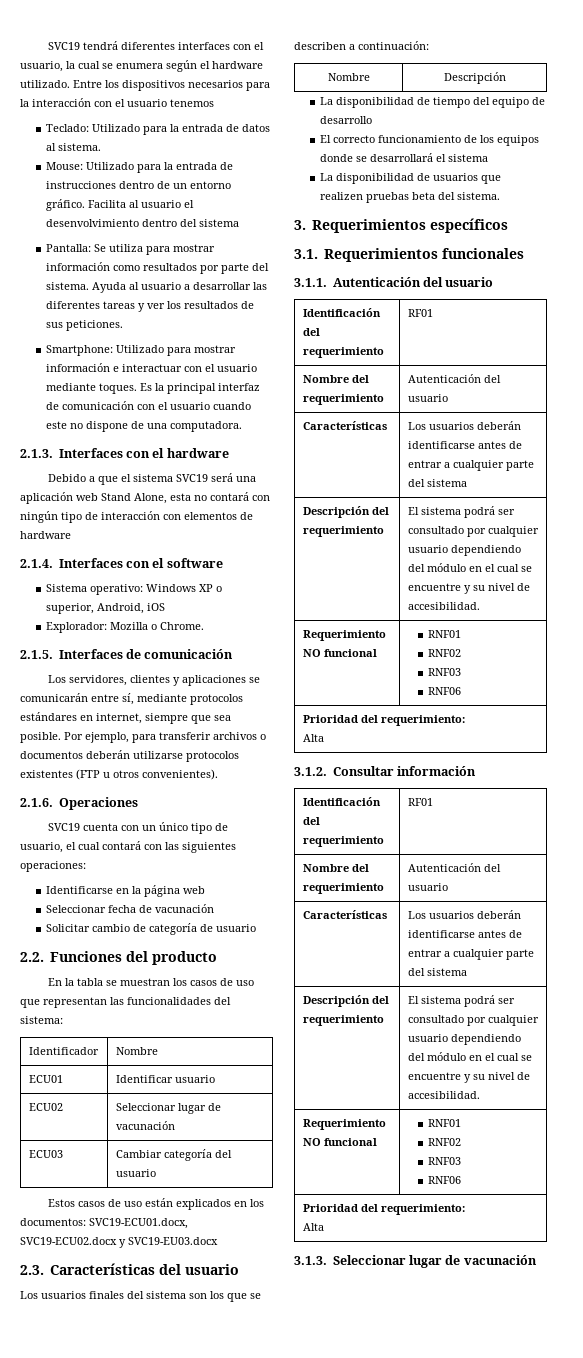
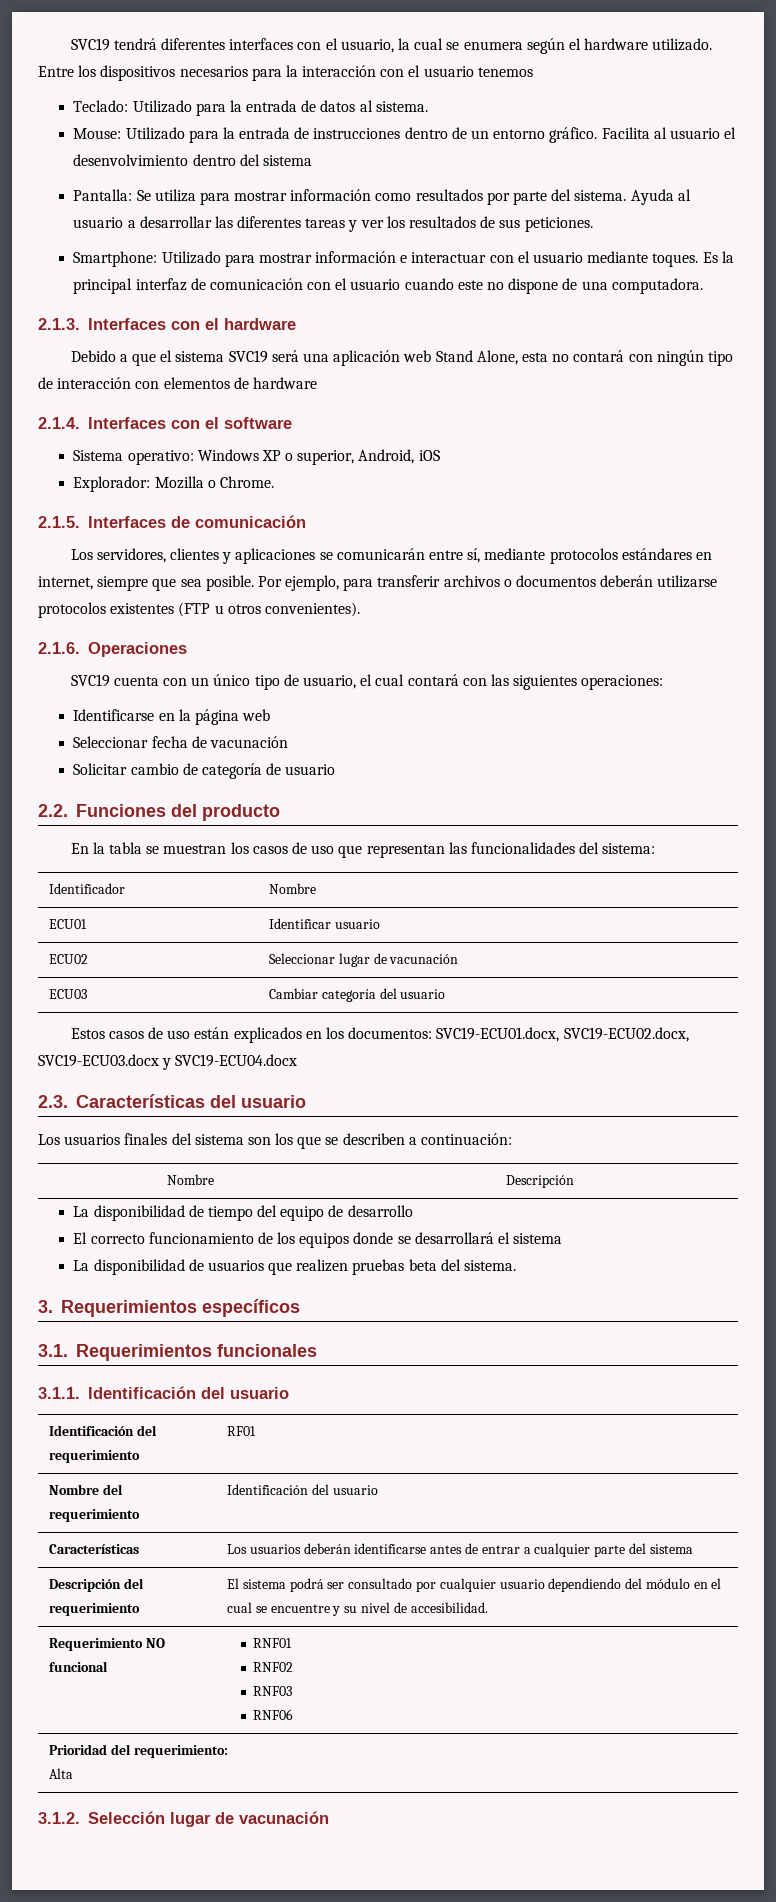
[20,1237,218,1248] SVC19-ECU02.docx y SVC19-EU03.docx -> [563,1027,689,1042] [38,1054,298,1070] SVC19-ECU02.docx, SVC19-ECU03.docx y SVC19-ECU04.docx
[332,277,421,287] Autenticación -> [87,1386,196,1399] Identificación
[407,374,481,383] Autenticación -> [227,1484,309,1495] Identificación
[332,766,476,776] [302,797,381,806] [302,817,320,825] [302,836,384,847] [407,798,433,806] [302,864,369,872] [302,883,384,894] [407,863,501,872] [407,883,448,891] [302,910,387,919] [407,910,521,919] [407,930,522,938] [407,949,534,960] [407,968,467,976] [302,995,389,1007] [302,1015,384,1026] [407,995,515,1007] [407,1015,539,1026] [407,1034,521,1045] [407,1052,532,1061] [407,1072,530,1083] [407,1091,480,1099] [302,1119,386,1130] [302,1138,377,1146] [428,1119,462,1127] [428,1138,462,1146] [428,1157,462,1165] [428,1176,462,1184] [302,1204,465,1215] [302,1223,324,1231] [294,1255,406,1265] Consultar información // Identificación del requerimiento | RF01 // Nombre del requerimiento | Autenticación del usuario // Características | Los usuarios deberán identificarse antes de entrar a cualquier parte del sistema // Descripción del requerimiento | El sistema podrá ser consultado por cualquier usuario dependiendo del módulo en el cual se encuentre y su nivel de accesibilidad. // Requerimiento NO funcional | RNF01 // RNF02 // RNF03 // RNF06 // Prioridad del requerimiento: // Alta // 3.1.3. Seleccionar -> [87,1811,165,1824] Selección

